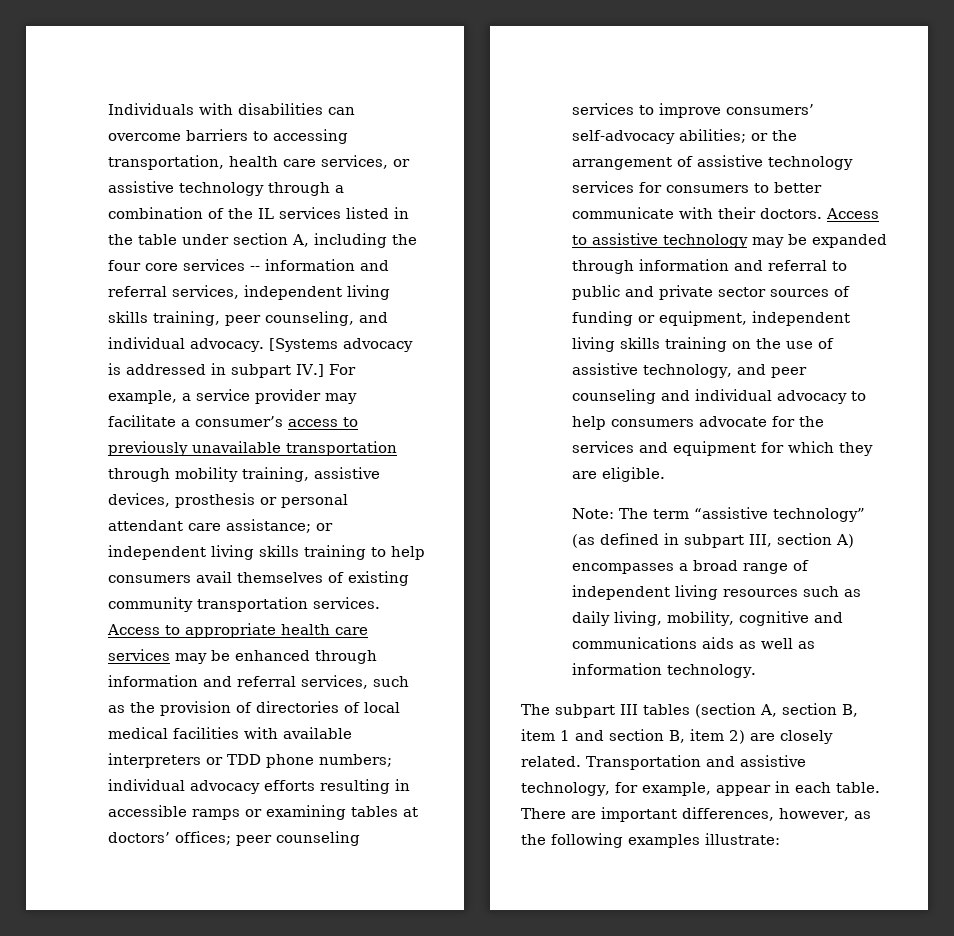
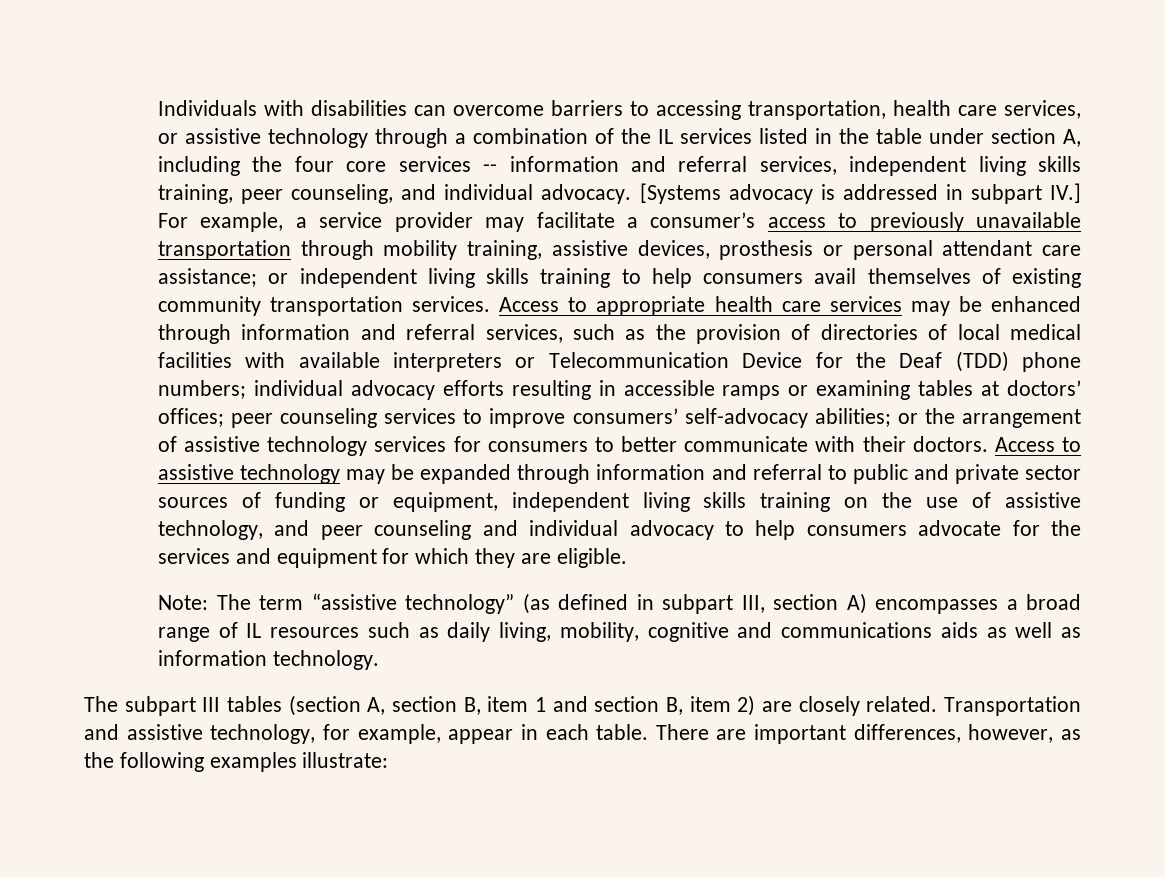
[227,754,262,765] TDD -> [548,351,1009,372] Telecommunication Device for the Deaf (TDD)
[572,585,719,600] independent living -> [246,623,262,638] IL

